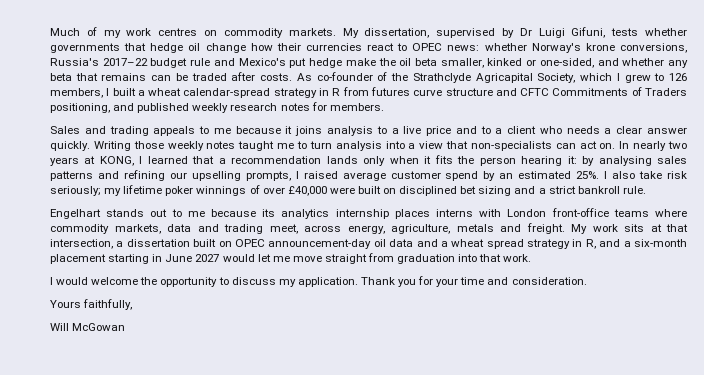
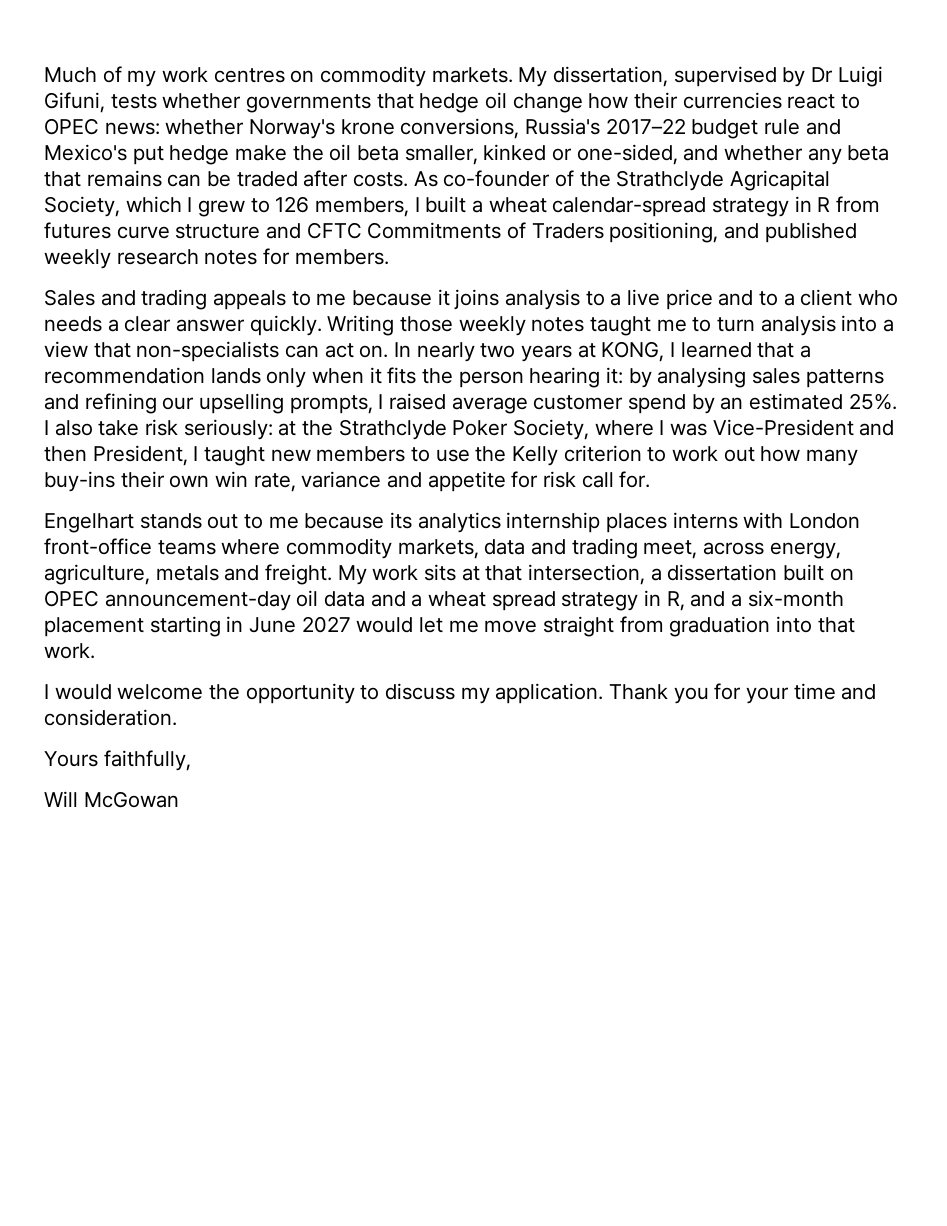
[50,185,646,196] seriously; my lifetime poker winnings of over £40,000 were built on disciplined bet sizing and a strict bankroll rule. -> [183,419,895,440] [44,445,859,466] [44,471,651,492] seriously: at the Strathclyde Poker Society, where I was Vice-President and then President, I taught new members to use the Kelly criterion to work out how many buy-ins their own win rate, variance and appetite for risk call for.

